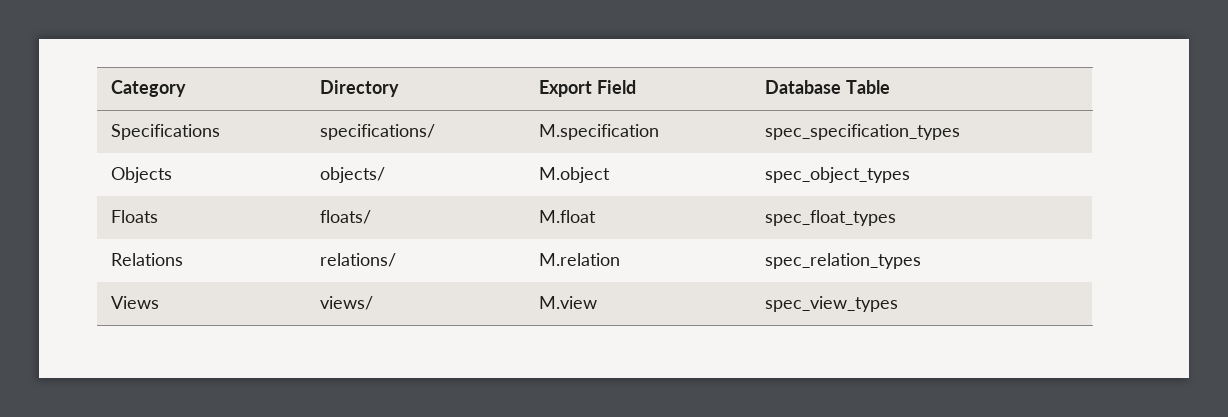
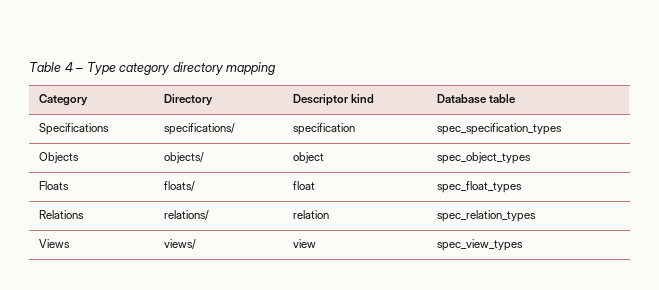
(111, 88) none -> [29,62,277,75] Table 4 – Type category directory mapping //
[539,80,637,97] Export Field -> [293,94,375,106] Descriptor kind
[846,80,891,94] Table -> [489,94,517,103] table
[539,124,660,140] M.specification -> [293,123,356,135] specification
[539,167,611,183] M.object -> [293,152,325,163] object
[539,210,597,223] M.float -> [293,181,316,190] float
[539,253,621,266] M.relation -> [293,210,330,219] relation
[539,296,598,309] M.view -> [293,239,317,248] view

